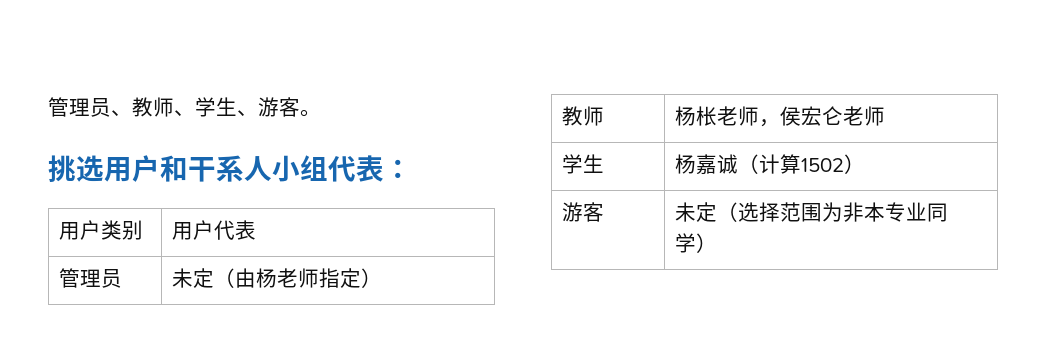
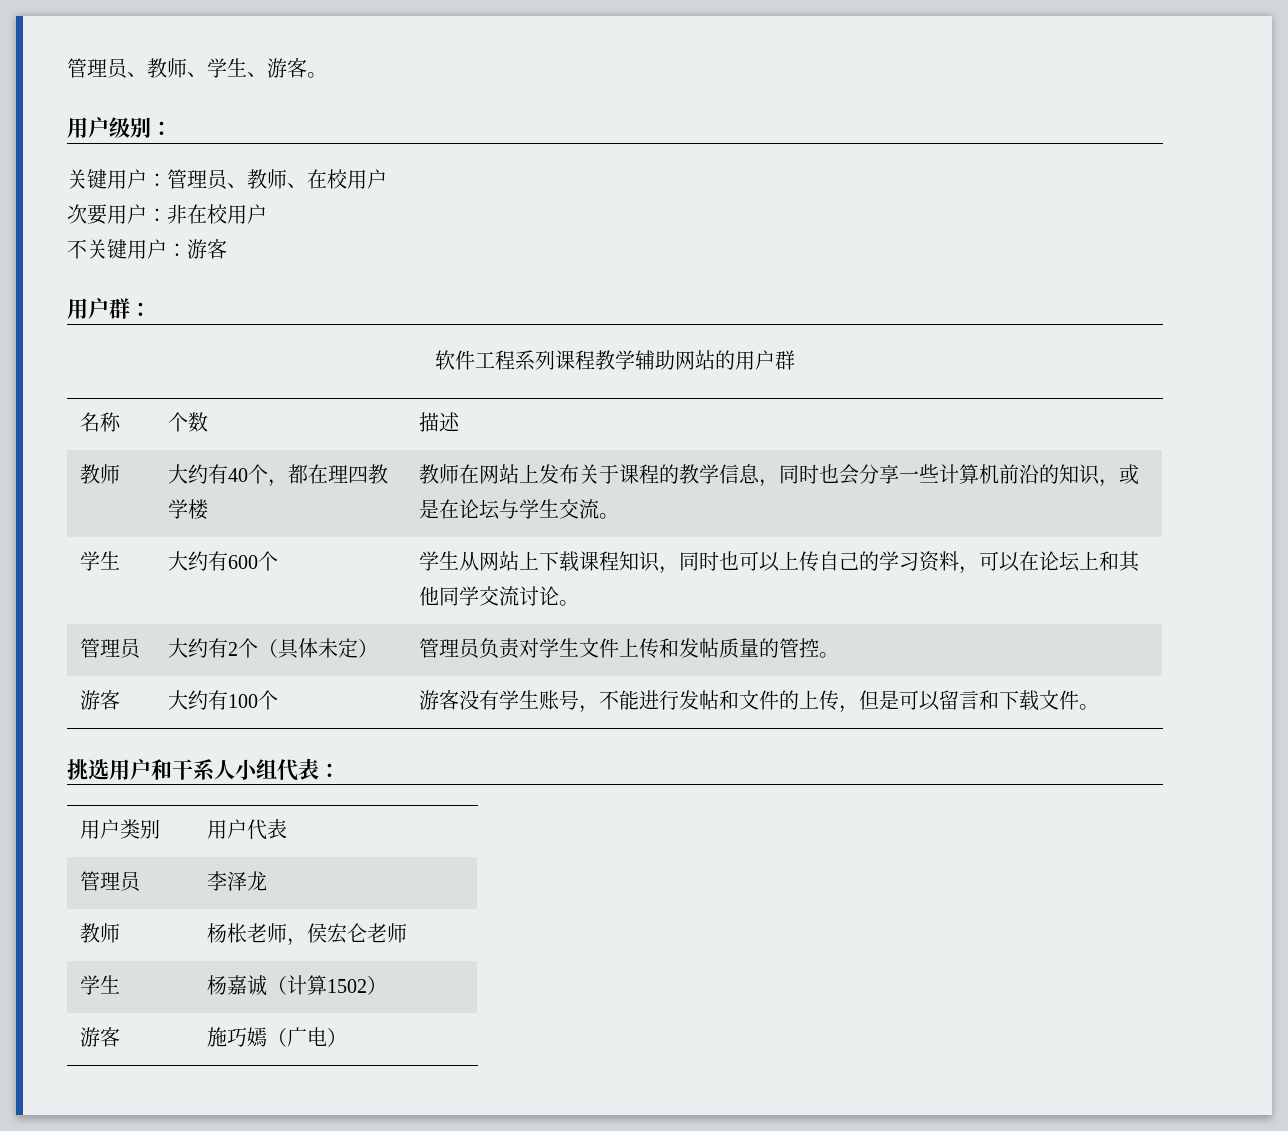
(321, 113) none -> [67,117,172,138] [67,169,387,190] [67,204,267,225] [67,239,227,259] [67,298,151,319] [435,350,795,370] [79,412,121,432] [167,412,208,432] [418,412,460,432] [79,464,120,484] [167,464,388,487] [167,499,208,520] [418,464,1139,487] [418,499,619,520] [79,551,120,571] [167,551,278,571] [418,551,1140,574] [418,586,579,606] [79,638,142,659] [167,638,378,659] [418,638,839,659] [79,690,120,710] [167,690,278,710] [418,690,1099,713] // 用户级别： // 关键用户：管理员、教师、在校用户 // 次要用户：非在校用户 // 不关键用户：游客 // 用户群： // 软件工程系列课程教学辅助网站的用户群 // 名称 | 个数 | 描述 // 教师 | 大约有40个，都在理四教学楼 | 教师在网站上发布关于课程的教学信息，同时也会分享一些计算机前沿的知识，或是在论坛与学生交流。 // 学生 | 大约有600个 | 学生从网站上下载课程知识，同时也可以上传自己的学习资料，可以在论坛上和其他同学交流讨论。 // 管理员 | 大约有2个（具体未定） | 管理员负责对学生文件上传和发帖质量的管控。 // 游客 | 大约有100个 | 游客没有学生账号，不能进行发帖和文件的上传，但是可以留言和下载文件。
[172,268,383,288] 未定（由杨老师指定） -> [206,871,267,891] 李泽龙
[675,202,949,222] [675,233,697,253] 未定（选择范围为非本专业同学 -> [206,1027,327,1047] 施巧嫣（广电

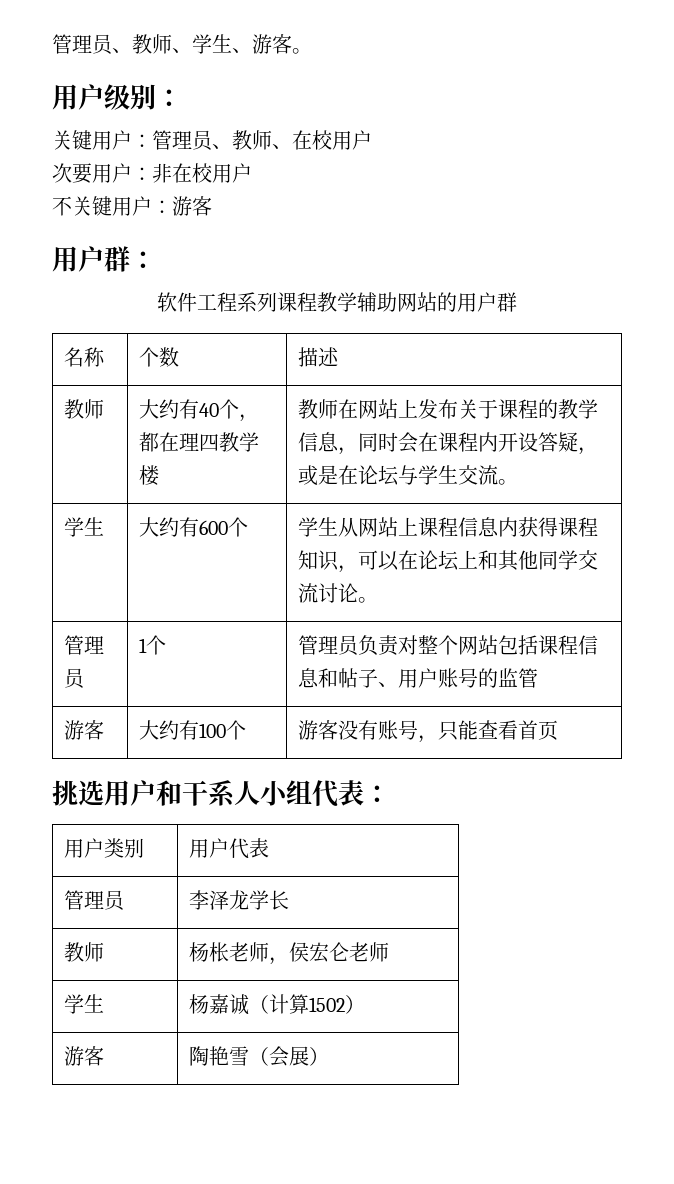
[818,464,1100,485] 也会分享一些计算机前沿的知识 -> [397,432,578,453] 会在课程内开设答疑
[538,551,959,574] 下载课程知识，同时也可以上传自己的学习资料 -> [417,517,598,537] [297,550,339,571] 课程信息内获得课程知识
[167,638,378,659] [418,638,839,659] 大约有2个（具体未定） | 管理员负责对学生文件上传和发帖质量的管控。 -> [138,635,166,655] [297,635,598,656] [297,668,538,688] 1个 | 管理员负责对整个网站包括课程信息和帖子、用户账号的监管
[498,690,1099,713] 学生账号，不能进行发帖和文件的上传，但是可以留言和下载文件。 -> [377,720,558,743] 账号，只能查看首页
(267, 881) none -> [248,890,289,910] 学长
[206,1027,327,1047] 施巧嫣（广电 -> [188,1046,309,1067] 陶艳雪（会展

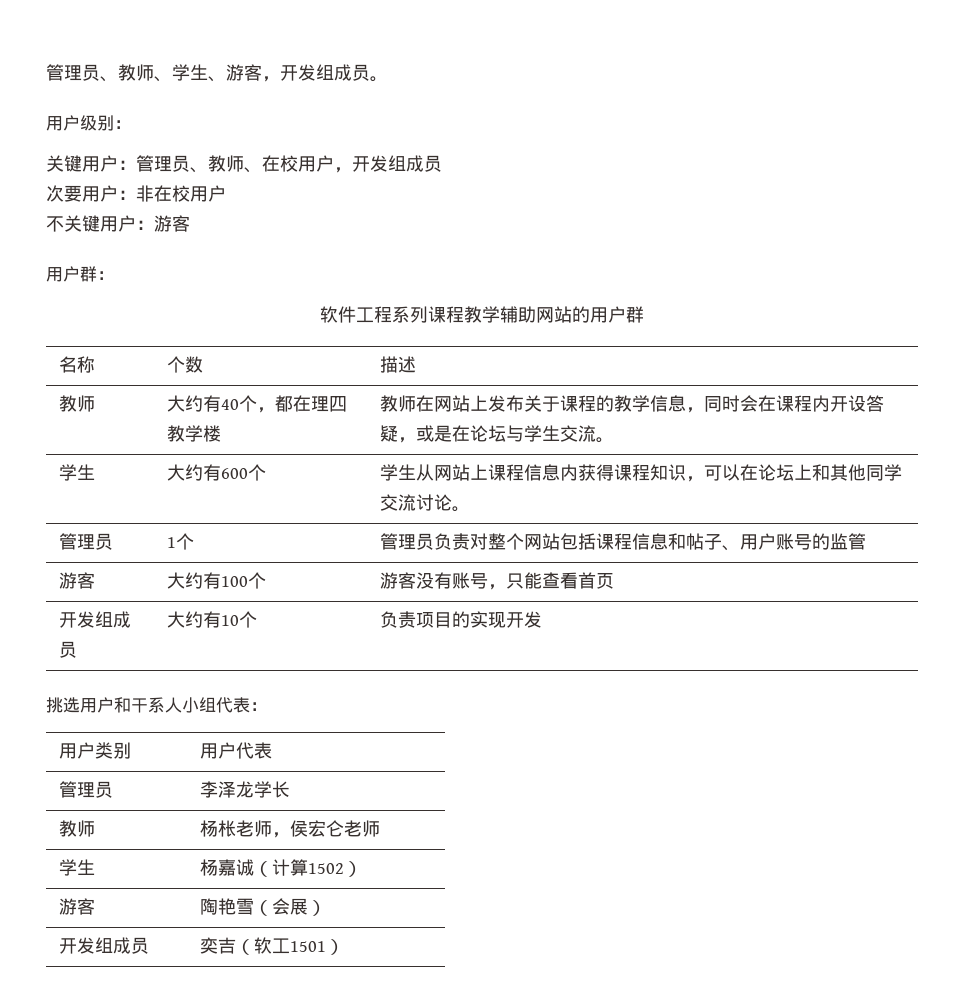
(292, 44) none -> [262,64,370,82] ，开发组成员
(372, 140) none -> [334,155,442,173] ，开发组成员
(558, 730) none -> [58,611,131,628] [58,641,77,658] [166,611,257,628] [379,611,542,628] // 开发组成员 | 大约有10个 | 负责项目的实现开发
(329, 1056) none -> [58,937,149,954] [199,937,344,955] // 开发组成员 | 奕吉（软工1501）

